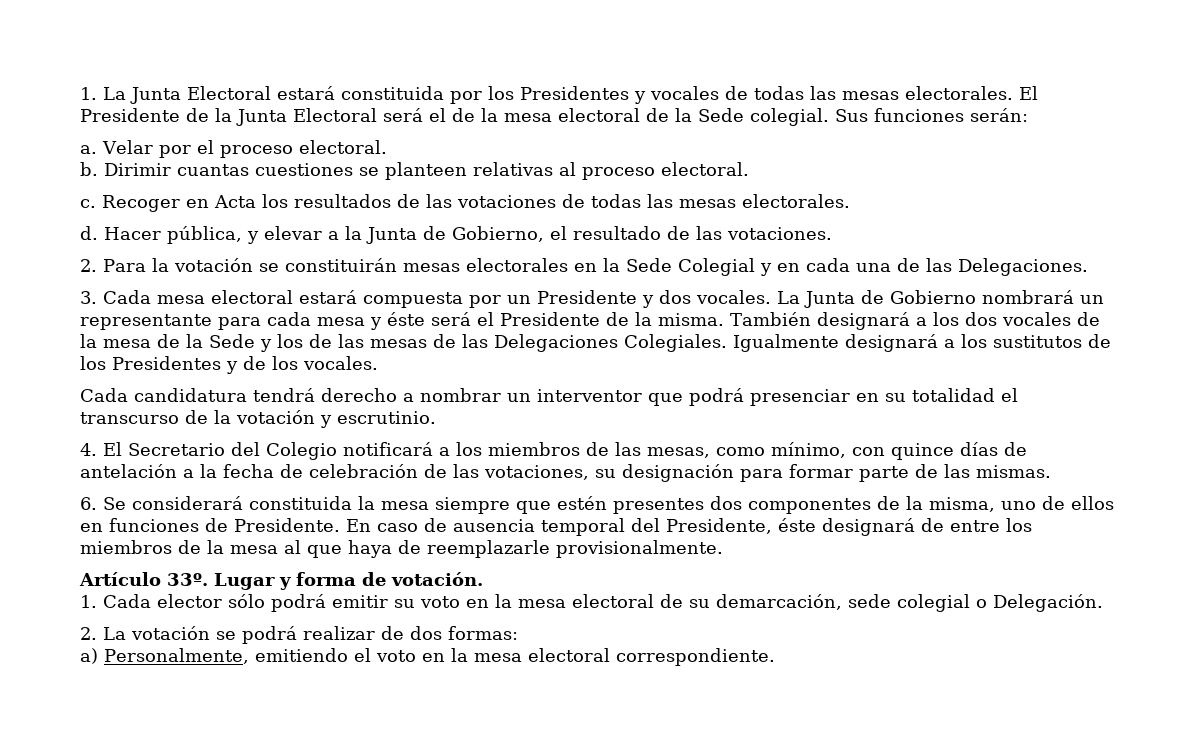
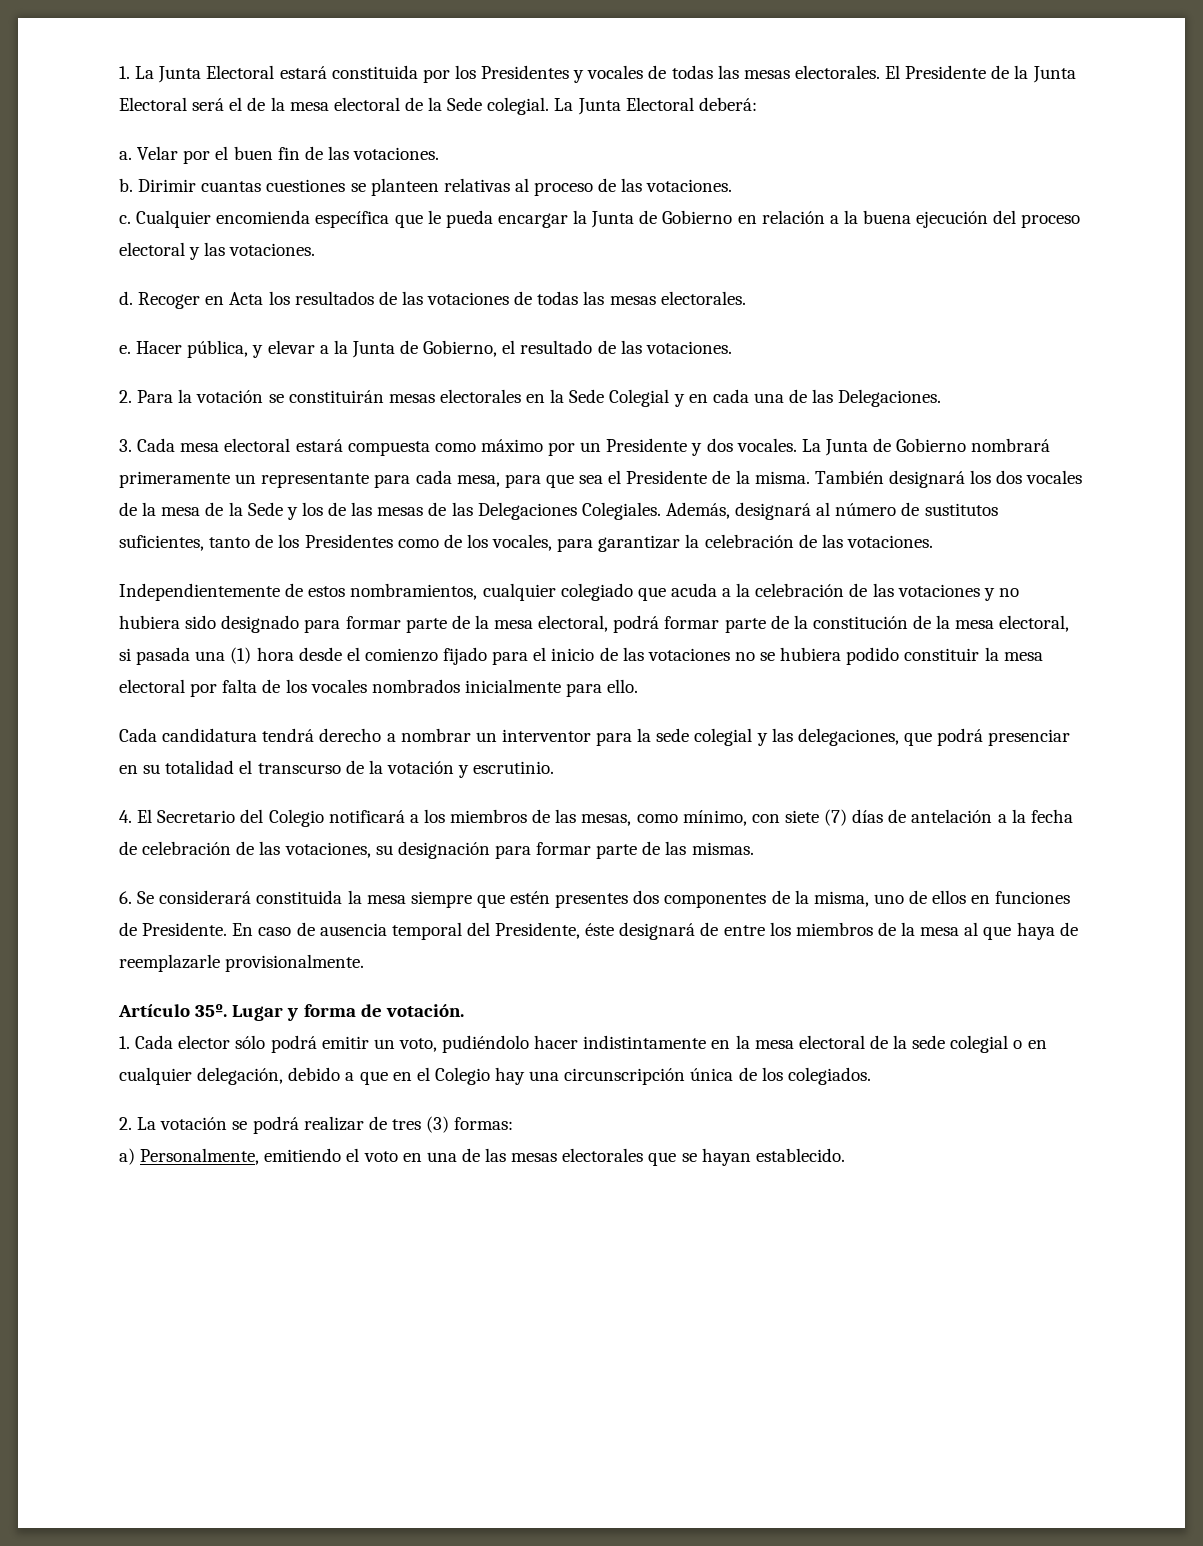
[835,108,1028,122] Sus funciones serán: -> [554,97,757,115] La Junta Electoral deberá:
[219,140,387,158] proceso electoral. -> [233,146,440,160] buen fin de las votaciones.
[661,162,749,176] [80,199,96,208] electoral. // c. -> [598,178,733,192] [119,210,1081,228] [119,242,316,260] [119,291,133,305] de las votaciones. // c. Cualquier encomienda específica que le pueda encargar la Junta de Gobierno en relación a la buena ejecución del proceso electoral y las votaciones. // d.
[80,226,98,240] d. -> [119,345,131,354] e.
(463, 300) none -> [434,439,543,452] como máximo
(1074, 297) none -> [119,471,230,488] primeramente
[317,312,471,330] mesa y éste será -> [456,474,604,488] mesa, para que sea
[915,317,927,326] a -> (965, 479) none
[733,334,1082,352] Igualmente designará a los sustitutos -> [665,502,998,520] [119,535,251,551] Además, designará al número de sustitutos suficientes, tanto
[226,356,378,374] y de los vocales. -> [397,534,933,552] [119,583,1019,601] [119,615,1070,633] [119,647,1043,665] [119,679,639,697] como de los vocales, para garantizar la celebración de las votaciones. // Independientemente de estos nombramientos, cualquier colegiado que acuda a la celebración de las votaciones y no hubiera sido designado para formar parte de la mesa electoral, podrá formar parte de la constitución de la mesa electoral, si pasada una (1) hora desde el comienzo fijado para el inicio de las votaciones no se hubiera podido constituir la mesa electoral por falta de los vocales nombrados inicialmente para ello.
(642, 395) none -> [596,728,899,746] para la sede colegial y las delegaciones,
[891,443,954,460] quince -> [784,809,848,826] siete (7)
[167,573,208,586] 33º. -> [195,1004,228,1017] 35º.
[394,596,460,608] su voto -> [373,1035,707,1053] un voto, pudiéndolo hacer indistintamente
[689,594,842,610] su demarcación, -> [893,1035,908,1049] la
[993,594,1103,612] Delegación. -> [1027,1040,1047,1049] [119,1067,871,1085] en cualquier delegación, debido a que en el Colegio hay una circunscripción única de los colegiados.
[410,626,442,640] dos -> [391,1116,450,1133] tres (3)
[450,648,775,666] la mesa electoral correspondiente. -> [426,1148,845,1166] una de las mesas electorales que se hayan establecido.

